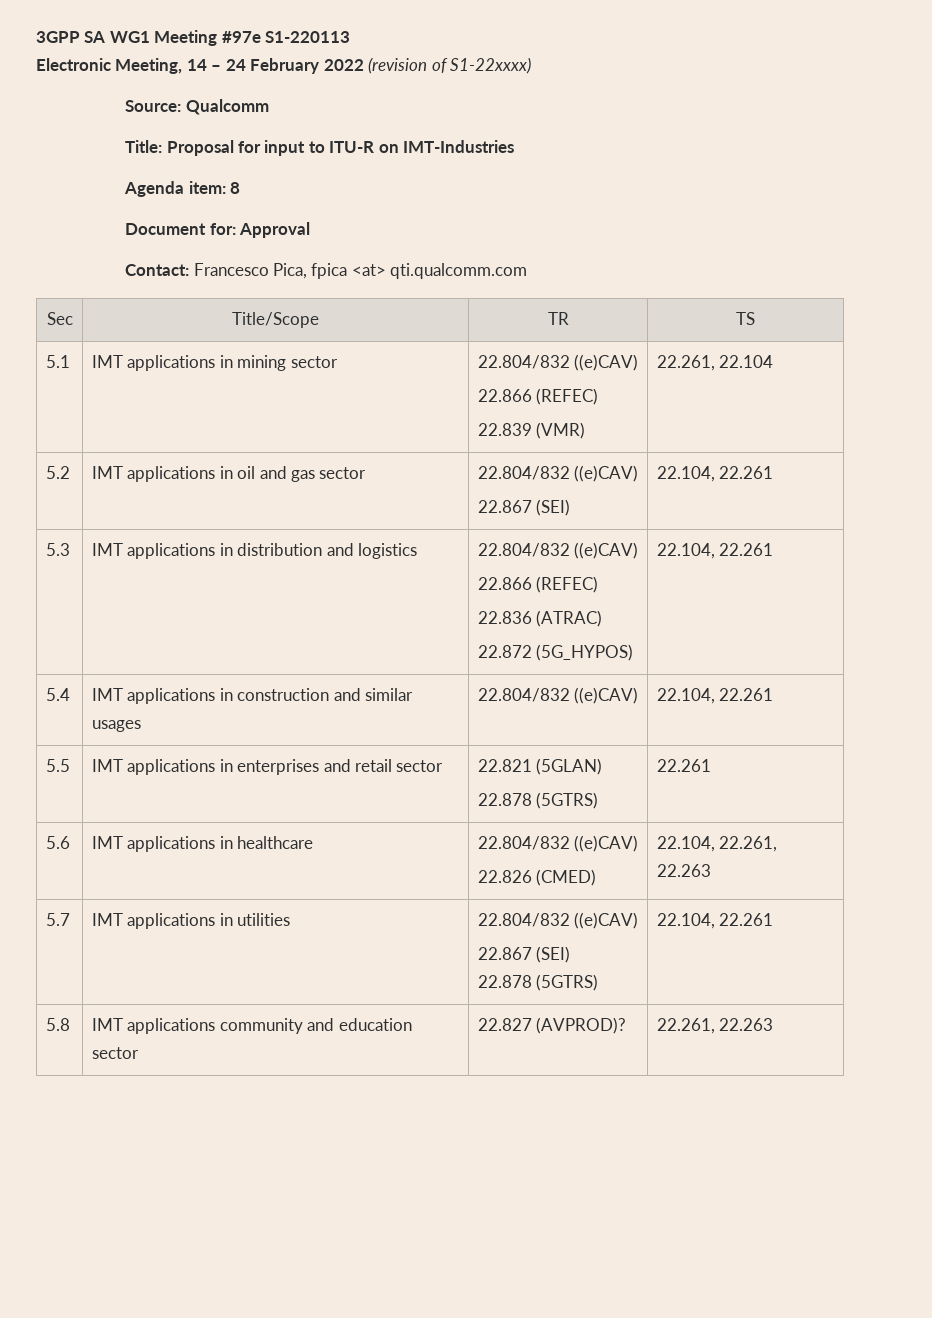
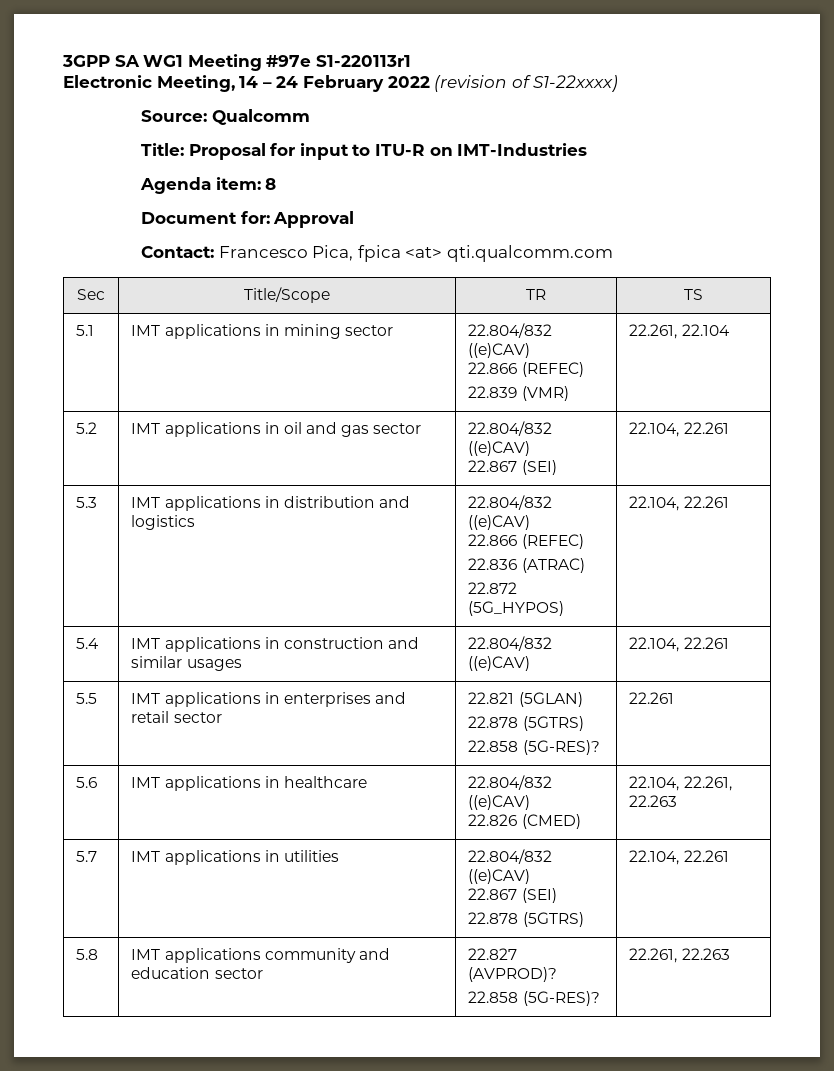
[265,31,351,43] S1-220113 -> [315,55,411,67] S1-220113r1
(599, 800) none -> [468,740,600,755] // 22.858 (5G-RES)?
(627, 1025) none -> [468,991,600,1006] // 22.858 (5G-RES)?

